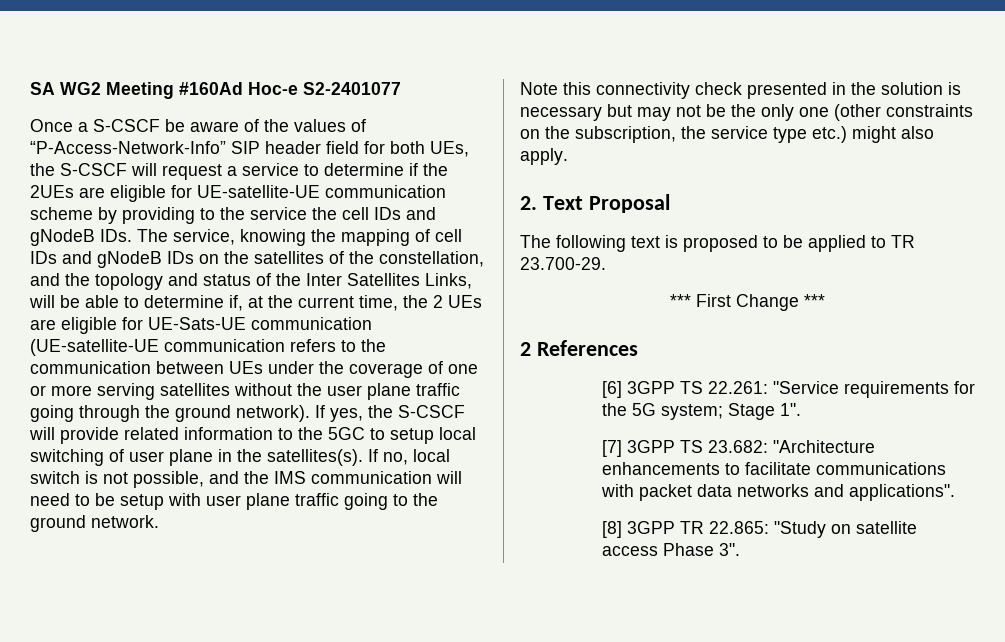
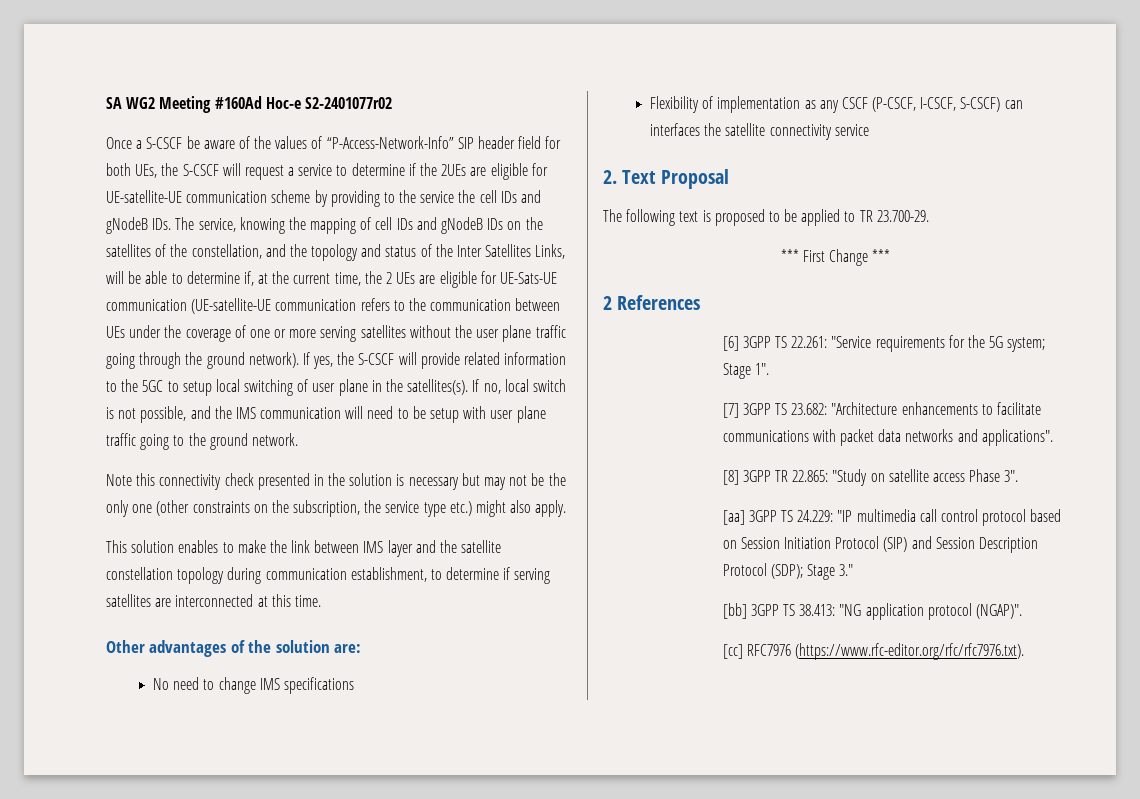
[303,82,401,95] S2-2401077 -> [304,97,392,109] S2-2401077r02
(568, 156) none -> [106,540,502,557] [106,567,551,584] [106,594,321,607] [106,640,362,657] [152,677,354,694] [649,96,1023,113] [649,123,869,140] // This solution enables to make the link between IMS layer and the satellite constellation topology during communication establishment, to determine if serving satellites are interconnected at this time. // Other advantages of the solution are: // No need to change IMS specifications // Flexibility of implementation as any CSCF (P-CSCF, I-CSCF, S-CSCF) can interfaces the satellite connectivity service
(740, 549) none -> [722,509,1062,526] [722,536,1038,553] [722,563,854,580] [722,603,1022,620] [722,643,1025,660] // [aa] 3GPP TS 24.229: "IP multimedia call control protocol based on Session Initiation Protocol (SIP) and Session Description Protocol (SDP); Stage 3." // [bb] 3GPP TS 38.413: "NG application protocol (NGAP)". // [cc] RFC7976 (https://www.rfc-editor.org/rfc/rfc7976.txt).

